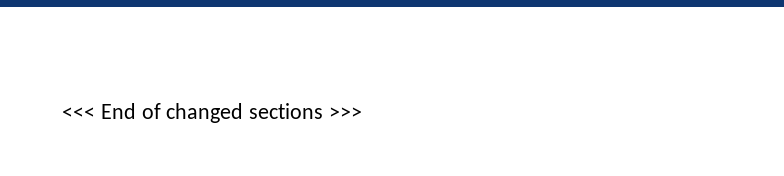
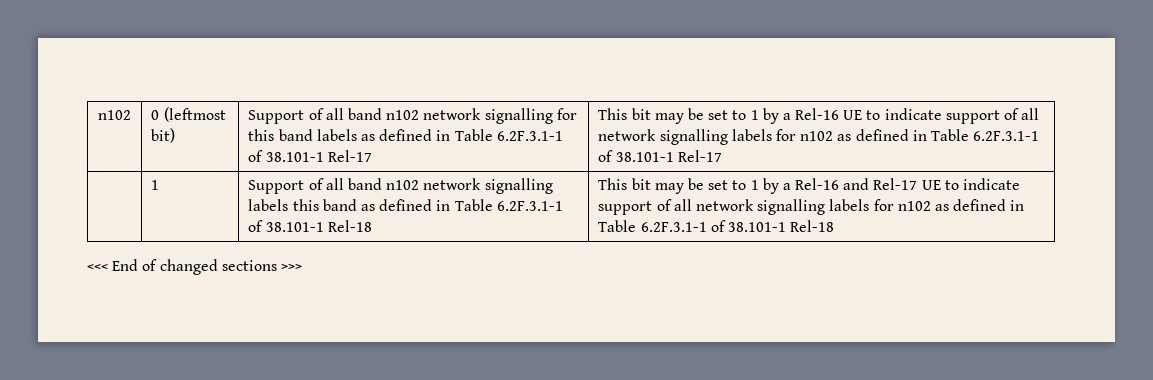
(62, 113) none -> [98,110,131,120] [151,107,226,122] [151,128,176,143] [248,108,577,124] [248,129,563,141] [248,150,372,162] [598,108,1040,124] [598,129,1040,145] [598,150,722,162] [151,180,160,190] [248,178,553,194] [248,199,563,211] [248,220,372,232] [598,178,1021,194] [598,199,1025,215] [598,220,835,232] n102 | 0 (leftmost bit) | Support of all band n102 network signalling for this band labels as defined in Table 6.2F.3.1-1 of 38.101-1 Rel-17 | This bit may be set to 1 by a Rel-16 UE to indicate support of all network signalling labels for n102 as defined in Table 6.2F.3.1-1 of 38.101-1 Rel-17 // | 1 | Support of all band n102 network signalling labels this band as defined in Table 6.2F.3.1-1 of 38.101-1 Rel-18 | This bit may be set to 1 by a Rel-16 and Rel-17 UE to indicate support of all network signalling labels for n102 as defined in Table 6.2F.3.1-1 of 38.101-1 Rel-18 //

